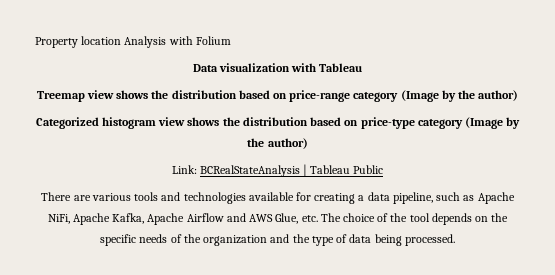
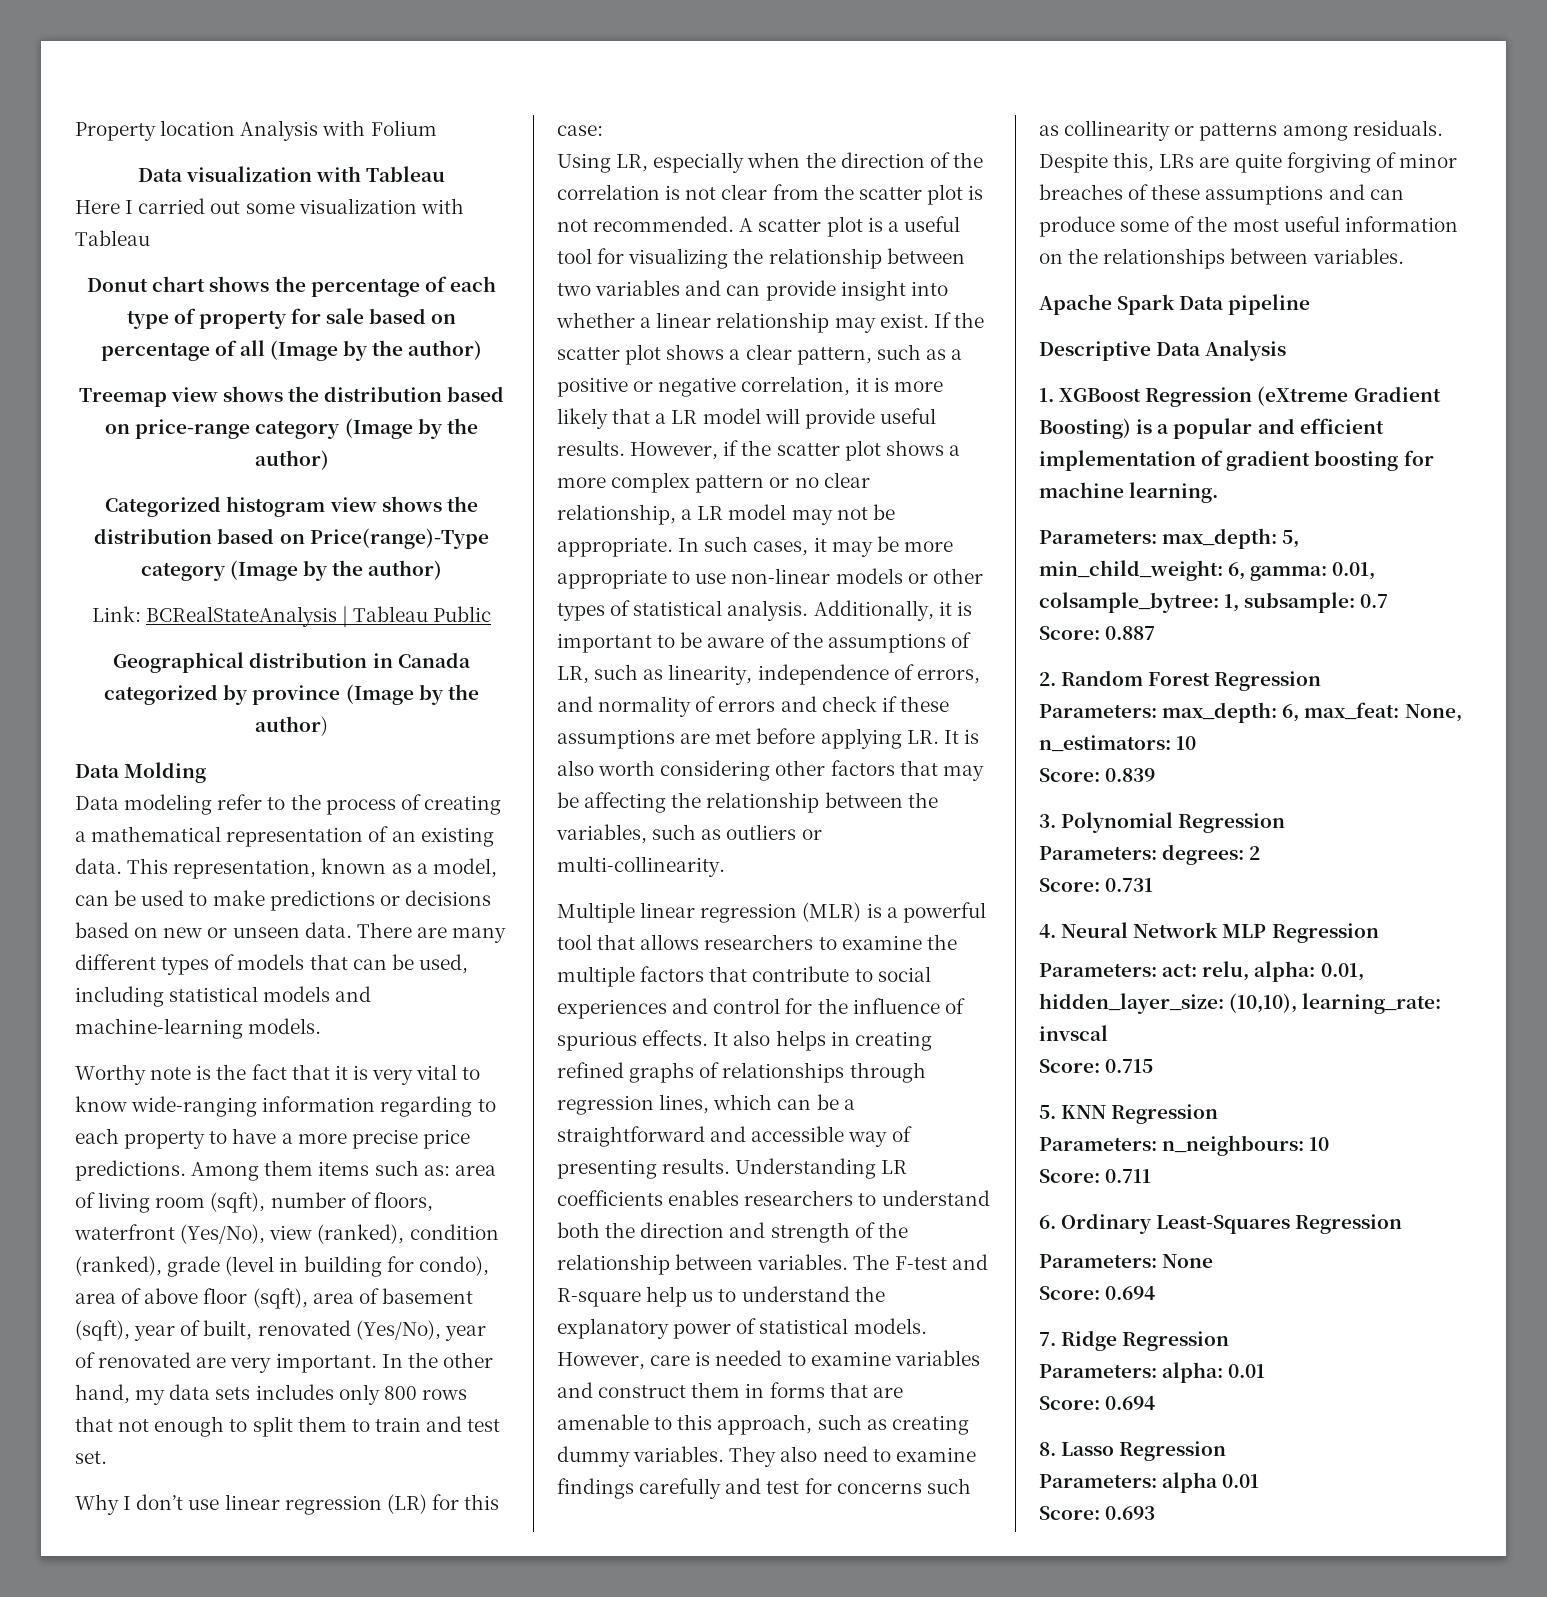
(363, 67) none -> [75,198,464,214] [75,230,150,246] [87,276,496,297] [126,308,457,329] [100,340,483,361] // Here I carried out some visualization with Tableau // Donut chart shows the percentage of each type of property for sale based on percentage of all (Image by the author)
[360,117,415,129] price-type -> [309,528,489,549] Price(range)-Type
[41,192,515,204] [47,213,509,225] [100,234,455,246] There are various tools and technologies available for creating a data pipeline, such as Apache NiFi, Apache Kafka, Apache Airflow and AWS Glue, etc. The choice of the tool depends on the specific needs of the organization and the type of data being processed. -> [113,652,471,673] [104,684,479,705] [255,716,328,736] [75,762,207,783] [75,794,501,815] [75,826,494,847] [75,858,497,879] [75,890,491,911] [75,922,507,943] [75,954,468,975] [75,986,372,1007] [75,1018,322,1039] [75,1064,481,1085] [75,1096,496,1117] [75,1128,470,1149] [75,1160,496,1181] [75,1192,433,1213] [74,1224,499,1244] [75,1256,489,1277] [75,1288,473,1309] [75,1320,486,1341] [75,1352,493,1373] [75,1384,467,1405] [75,1416,501,1437] [75,1451,107,1464] [75,1494,500,1515] [557,125,603,136] [557,152,983,173] [557,184,984,205] [557,216,960,237] [557,248,965,269] [557,280,948,301] [556,312,984,333] [557,344,963,365] [557,376,943,397] [557,408,936,429] [557,440,960,461] [557,472,870,493] [557,504,895,525] [557,536,953,557] [557,568,983,589] [557,600,972,621] [557,632,971,653] [557,664,980,685] [557,696,949,717] [557,728,979,749] [557,760,984,781] [557,792,938,813] [556,824,822,844] [557,856,725,877] [557,902,986,923] [557,934,957,950] [557,966,931,987] [557,998,965,1019] [557,1030,932,1051] [557,1062,926,1083] [557,1094,855,1115] [557,1126,912,1147] [557,1158,908,1179] [557,1190,990,1206] [557,1222,908,1243] [557,1254,988,1275] [557,1286,885,1307] [557,1318,927,1339] [557,1350,980,1370] [557,1382,903,1398] [557,1414,969,1435] [557,1446,976,1467] [557,1478,971,1499] [1039,120,1443,141] [1039,152,1457,173] [1039,184,1404,205] [1039,216,1458,237] [1039,248,1404,269] [1039,294,1311,315] [1039,340,1287,361] [1039,386,1441,407] [1039,418,1384,439] [1039,450,1434,471] [1039,482,1219,503] [1039,528,1300,549] [1039,560,1376,581] [1039,592,1389,613] [1039,626,1156,640] [1039,670,1322,691] [1039,702,1462,723] [1039,735,1197,752] [1039,768,1156,782] [1039,812,1286,833] [1039,844,1261,865] [1039,878,1154,892] [1039,922,1379,943] [1039,961,1364,982] [1039,993,1442,1014] [1039,1025,1108,1041] [1039,1059,1154,1073] [1039,1104,1219,1124] [1039,1135,1330,1156] [1039,1169,1152,1183] [1039,1213,1403,1234] [1039,1254,1214,1268] [1039,1286,1156,1300] [1039,1330,1230,1351] [1039,1362,1266,1383] [1039,1396,1156,1410] [1039,1441,1227,1461] [1039,1472,1260,1493] [1039,1506,1156,1520] Geographical distribution in Canada categorized by province (Image by the author) // Data Molding // Data modeling refer to the process of creating a mathematical representation of an existing data. This representation, known as a model, can be used to make predictions or decisions based on new or unseen data. There are many different types of models that can be used, including statistical models and machine-learning models. // Worthy note is the fact that it is very vital to know wide-ranging information regarding to each property to have a more precise price predictions. Among them items such as: area of living room (sqft), number of floors, waterfront (Yes/No), view (ranked), condition (ranked), grade (level in building for condo), area of above floor (sqft), area of basement (sqft), year of built, renovated (Yes/No), year of renovated are very important. In the other hand, my data sets includes only 800 rows that not enough to split them to train and test set. // Why I don’t use linear regression (LR) for this case: // Using LR, especially when the direction of the correlation is not clear from the scatter plot is not recommended. A scatter plot is a useful tool for visualizing the relationship between two variables and can provide insight into whether a linear relationship may exist. If the scatter plot shows a clear pattern, such as a positive or negative correlation, it is more likely that a LR model will provide useful results. However, if the scatter plot shows a more complex pattern or no clear relationship, a LR model may not be appropriate. In such cases, it may be more appropriate to use non-linear models or other types of statistical analysis. Additionally, it is important to be aware of the assumptions of LR, such as linearity, independence of errors, and normality of errors and check if these assumptions are met before applying LR. It is also worth considering other factors that may be affecting the relationship between the variables, such as outliers or multi-collinearity. // Multiple linear regression (MLR) is a powerful tool that allows researchers to examine the multiple factors that contribute to social experiences and control for the influence of spurious effects. It also helps in creating refined graphs of relationships through regression lines, which can be a straightforward and accessible way of presenting results. Understanding LR coefficients enables researchers to understand both the direction and strength of the relationship between variables. The F-test and R-square help us to understand the explanatory power of statistical models. However, care is needed to examine variables and construct them in forms that are amenable to this approach, such as creating dummy variables. They also need to examine findings carefully and test for concerns such as collinearity or patterns among residuals. Despite this, LRs are quite forgiving of minor breaches of these assumptions and can produce some of the most useful information on the relationships between variables. // Apache Spark Data pipeline // Descriptive Data Analysis // 1. XGBoost Regression (eXtreme Gradient Boosting) is a popular and efficient implementation of gradient boosting for machine learning. // Parameters: max_depth: 5, min_child_weight: 6, gamma: 0.01, colsample_bytree: 1, subsample: 0.7 // Score: 0.887 // 2. Random Forest Regression // Parameters: max_depth: 6, max_feat: None, n_estimators: 10 // Score: 0.839 // 3. Polynomial Regression // Parameters: degrees: 2 // Score: 0.731 // 4. Neural Network MLP Regression // Parameters: act: relu, alpha: 0.01, hidden_layer_size: (10,10), learning_rate: invscal // Score: 0.715 // 5. KNN Regression // Parameters: n_neighbours: 10 // Score: 0.711 // 6. Ordinary Least-Squares Regression // Parameters: None // Score: 0.694 // 7. Ridge Regression // Parameters: alpha: 0.01 // Score: 0.694 // 8. Lasso Regression // Parameters: alpha 0.01 // Score: 0.693

